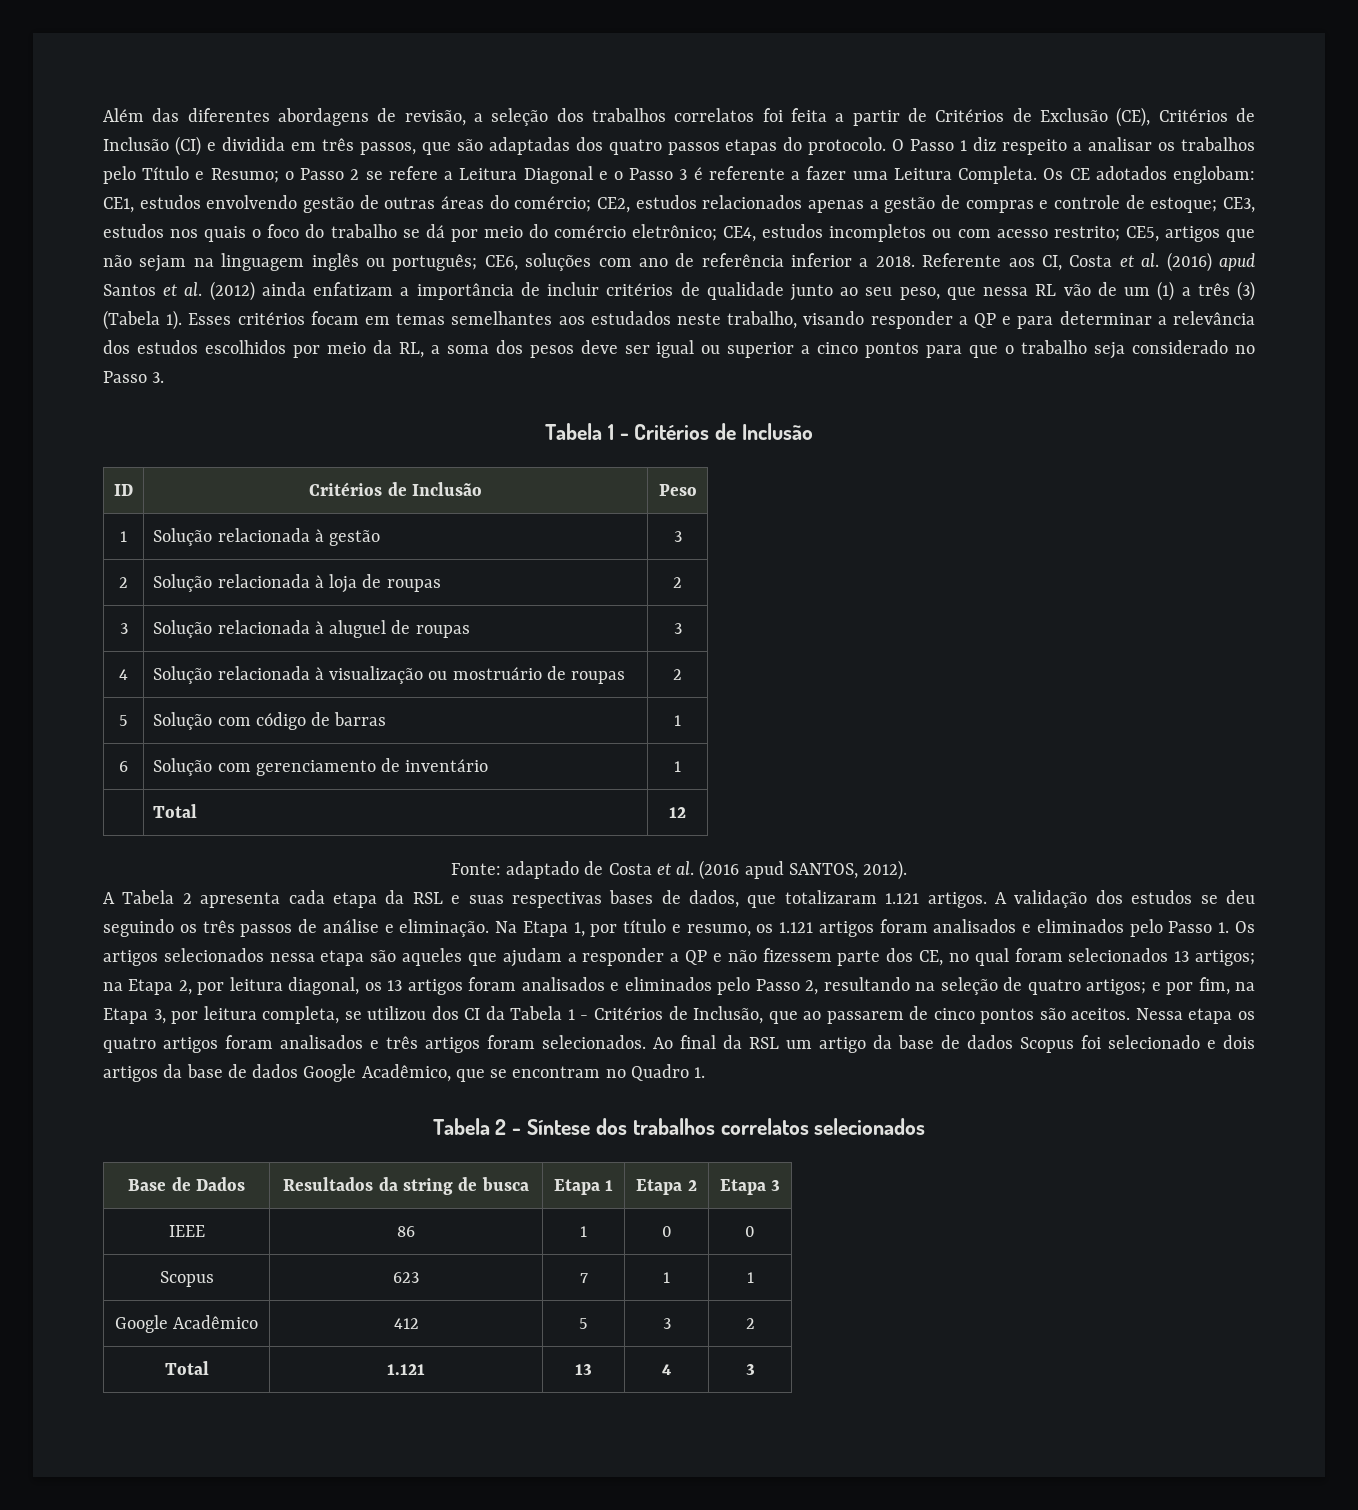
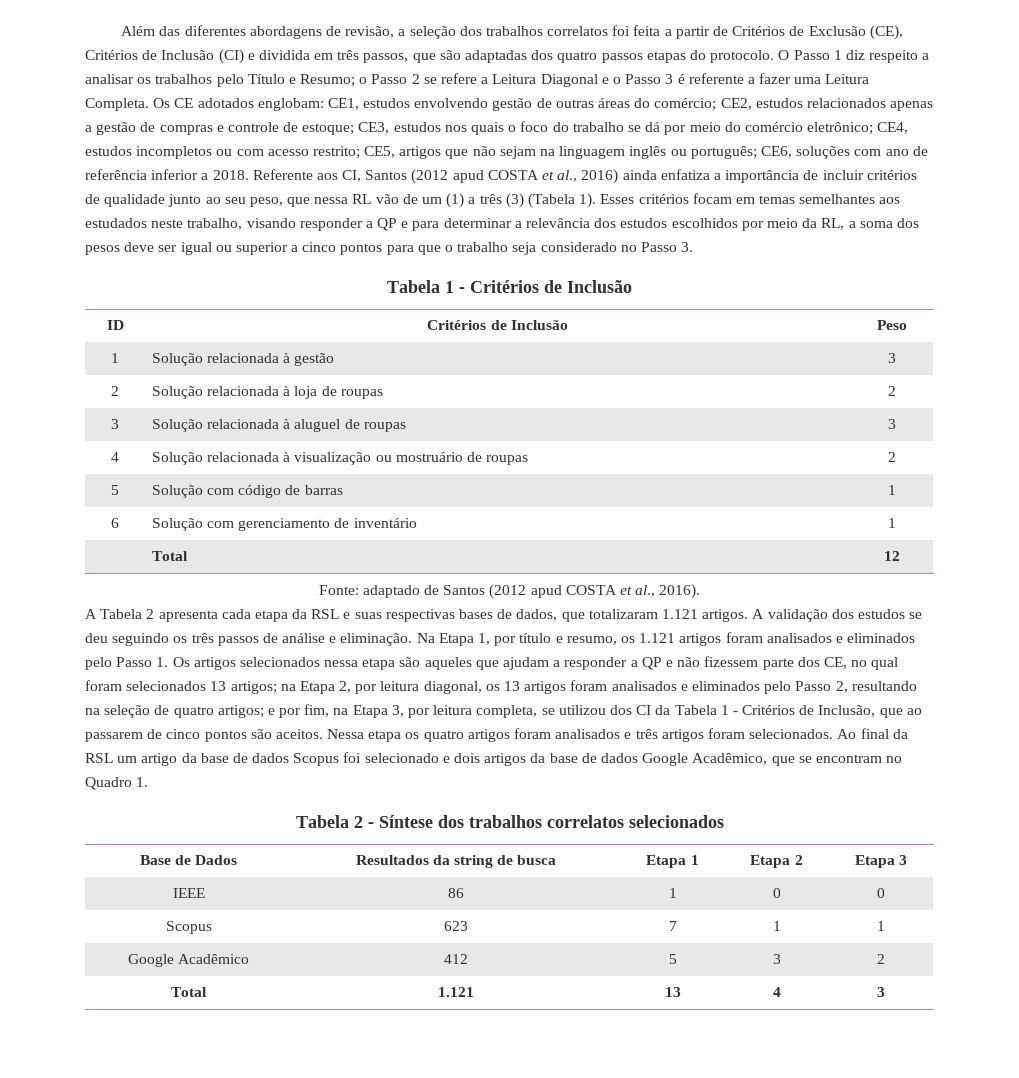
[1069,252,1255,272] [103,281,394,301] Costa et al. (2016) apud Santos et al. (2012) ainda enfatizam -> [365,169,710,184] Santos (2012 apud COSTA et al., 2016) ainda enfatiza
[608,860,908,880] Costa et al. (2016 apud SANTOS, 2012). -> [443,584,701,599] Santos (2012 apud COSTA et al., 2016).

